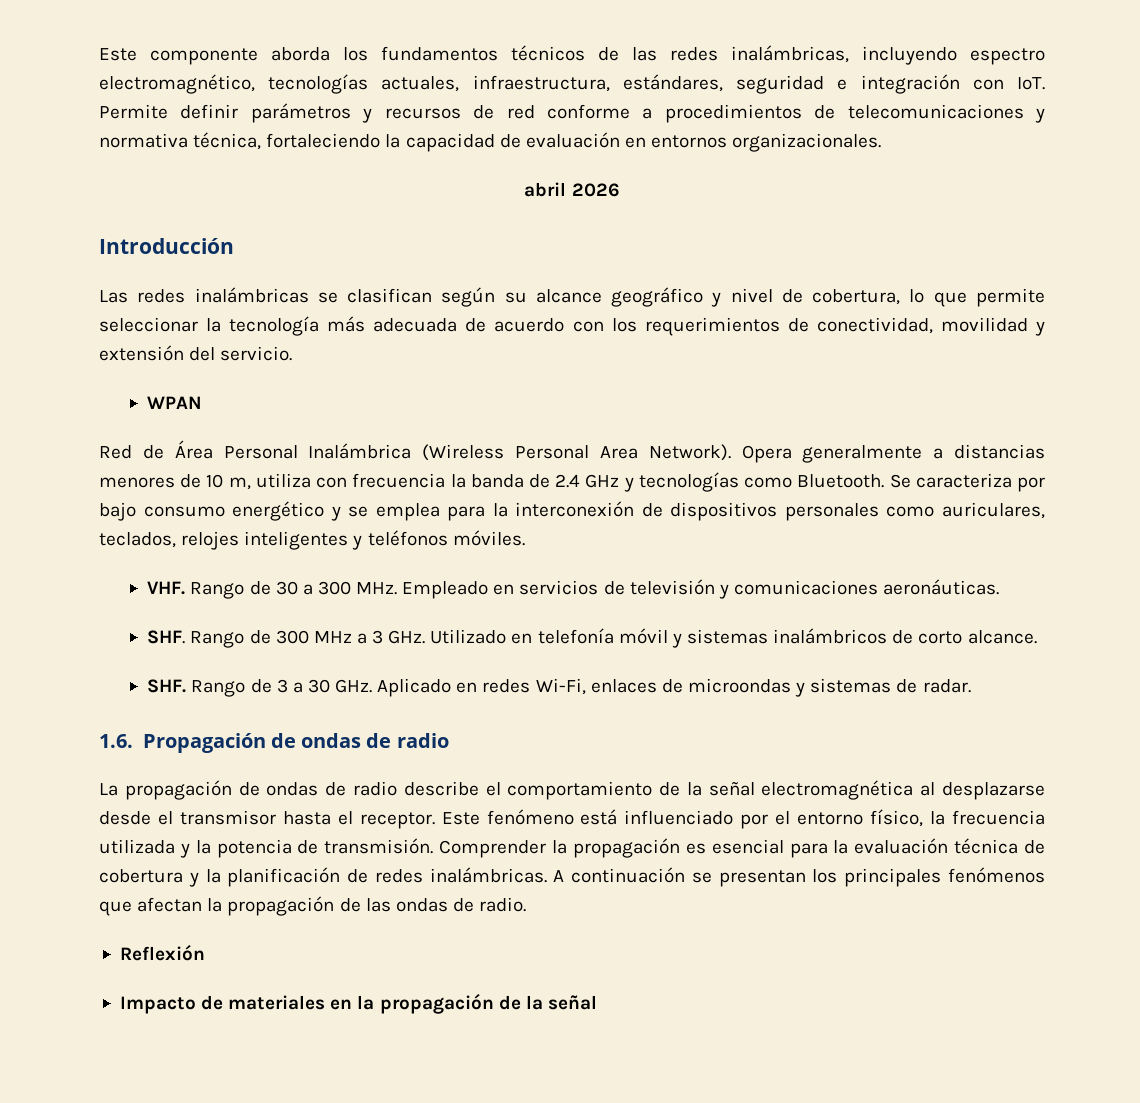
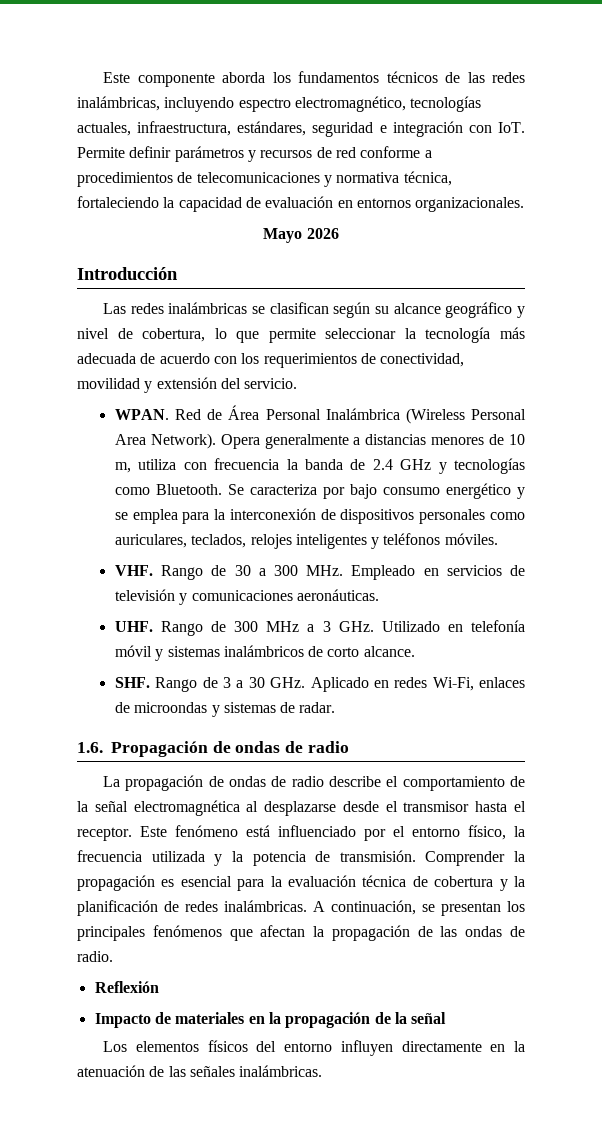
[524,182,567,197] abril -> [263,228,303,243] Mayo
[147,396,203,409] WPAN // -> [114,409,169,420] WPAN.
[147,630,186,644] SHF. -> [114,621,153,632] UHF.
[571,867,686,883] continuación -> [331,900,416,915] continuación,
(597, 1002) none -> [103,1040,526,1056] [77,1065,323,1077] // Los elementos físicos del entorno influyen directamente en la atenuación de las señales inalámbricas.

